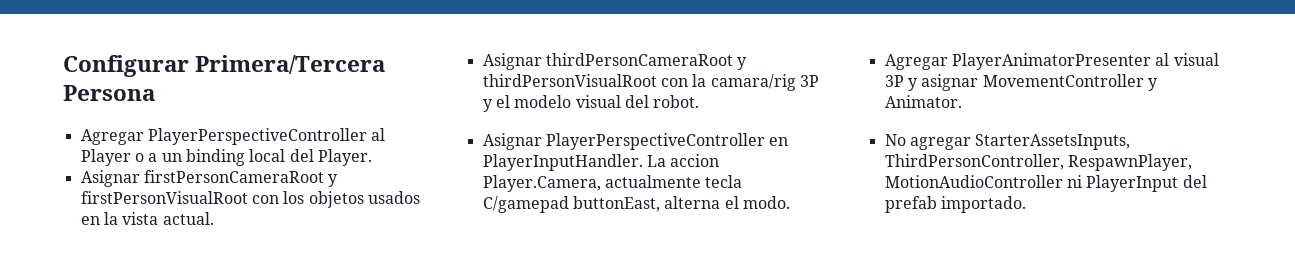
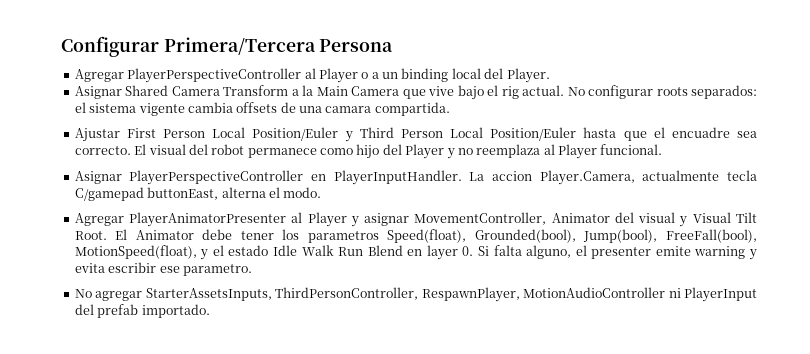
[143,170,339,187] [80,191,420,208] [80,212,214,225] [482,53,748,70] [482,74,819,91] [482,95,700,112] firstPersonCameraRoot y firstPersonVisualRoot con los objetos usados en la vista actual. // Asignar thirdPersonCameraRoot y thirdPersonVisualRoot con la camara/rig 3P y el modelo visual del robot. -> [125,85,758,100] [74,102,450,116] [74,127,758,142] [74,144,663,159] Shared Camera Transform a la Main Camera que vive bajo el rig actual. No configurar roots separados: el sistema vigente cambia offsets de una camara compartida. // Ajustar First Person Local Position/Euler y Third Person Local Position/Euler hasta que el encuadre sea correcto. El visual del robot permanece como hijo del Player y no reemplaza al Player funcional.
[1173,53,1219,66] [884,74,1158,91] [884,95,962,108] visual 3P y asignar MovementController y Animator. -> [307,212,758,227] [74,229,757,243] [74,245,758,260] [74,262,252,276] Player y asignar MovementController, Animator del visual y Visual Tilt Root. El Animator debe tener los parametros Speed(float), Grounded(bool), Jump(bool), FreeFall(bool), MotionSpeed(float), y el estado Idle Walk Run Blend en layer 0. Si falta alguno, el presenter emite warning y evita escribir ese parametro.

